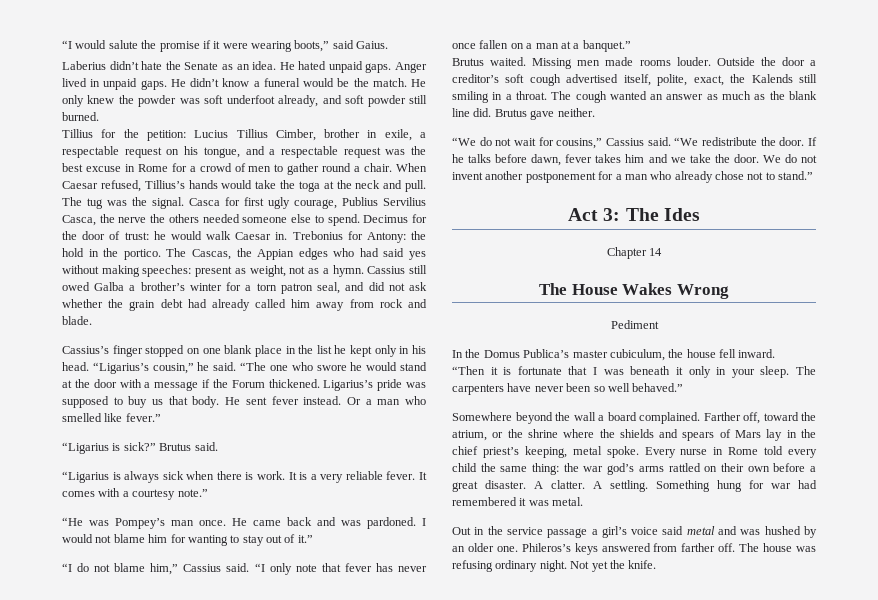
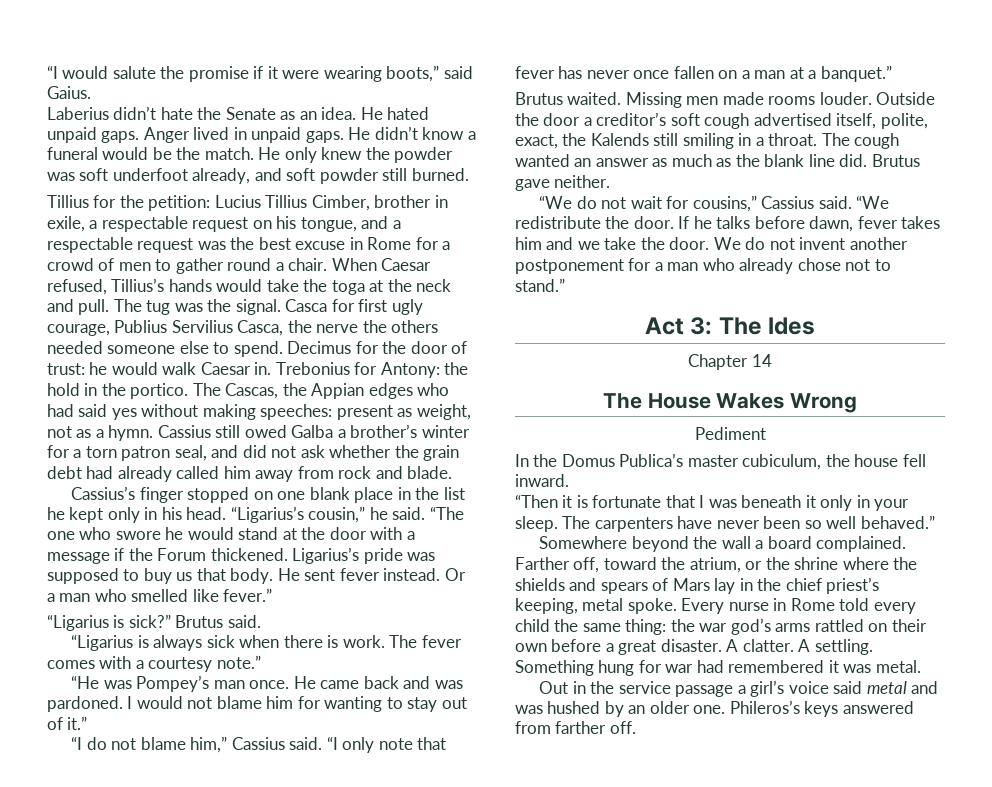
[288,471,427,483] It is a very reliable fever. It -> [389,635,462,648] The fever
[739,543,817,552] [452,560,657,572] The house was refusing ordinary night. Not yet the knife. -> (636, 727) none

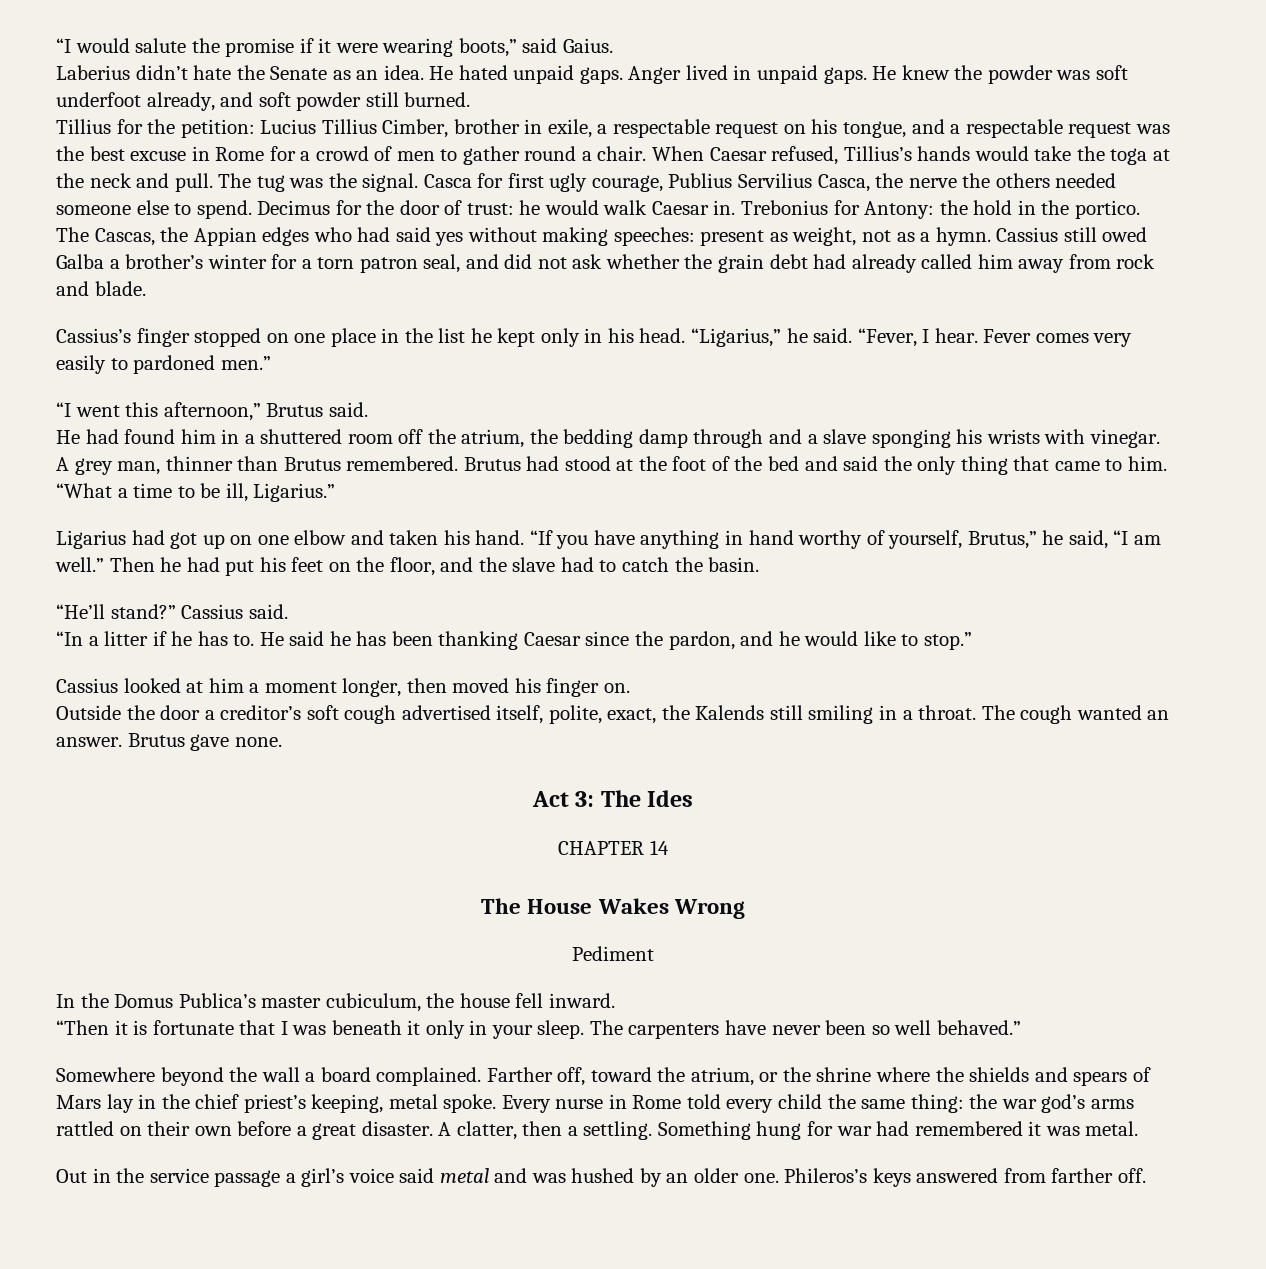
[374,126,476,140] [47,147,317,163] didn’t know a funeral would be the match. He only -> (897, 73) none
[309,487,350,500] blank -> (326, 338) none
[230,506,464,523] [47,527,415,540] [47,547,436,564] [47,568,466,584] [47,588,273,602] [47,614,261,631] [71,635,462,651] [47,655,261,672] [71,675,463,692] [47,696,467,712] [47,716,88,730] [71,736,447,753] [515,65,892,82] [515,92,872,108] “Ligarius’s cousin,” he said. “The one who swore he would stand at the door with a message if the Forum thickened. Ligarius’s pride was supposed to buy us that body. He sent fever instead. Or a man who smelled like fever.” // “Ligarius is sick?” Brutus said. // “Ligarius is always sick when there is work. The fever comes with a courtesy note.” // “He was Pompey’s man once. He came back and was pardoned. I would not blame him for wanting to stay out of it.” // “I do not blame him,” Cassius said. “I only note that fever has never once fallen on a man at a banquet.” // Brutus waited. Missing men made rooms louder. -> [691,328,1133,347] [56,355,271,374] [56,402,368,421] [56,429,1160,448] [56,456,1167,475] [56,483,336,502] [56,530,1161,549] [55,557,760,576] [56,604,288,619] [56,631,972,650] [56,678,630,697] “Ligarius,” he said. “Fever, I hear. Fever comes very easily to pardoned men.” // “I went this afternoon,” Brutus said. // He had found him in a shuttered room off the atrium, the bedding damp through and a slave sponging his wrists with vinegar. A grey man, thinner than Brutus remembered. Brutus had stood at the foot of the bed and said the only thing that came to him. “What a time to be ill, Ligarius.” // Ligarius had got up on one elbow and taken his hand. “If you have anything in hand worthy of yourself, Brutus,” he said, “I am well.” Then he had put his feet on the floor, and the slave had to catch the basin. // “He’ll stand?” Cassius said. // “In a litter if he has to. He said he has been thanking Caesar since the pardon, and he would like to stop.” // Cassius looked at him a moment longer, then moved his finger on. //
[595,154,920,167] [515,175,611,191] [539,195,890,212] [515,216,941,232] [515,237,908,250] [515,258,891,274] [515,278,565,292] answer as much as the blank line did. Brutus gave neither. // “We do not wait for cousins,” Cassius said. “We redistribute the door. If he talks before dawn, fever takes him and we take the door. We do not invent another postponement for a man who already chose not to stand.” -> [56,733,282,751] answer. Brutus gave none.
[688,354,749,370] Chapter -> [558,841,645,855] CHAPTER
[742,639,811,652] clatter. A -> [456,1121,578,1140] clatter, then a

